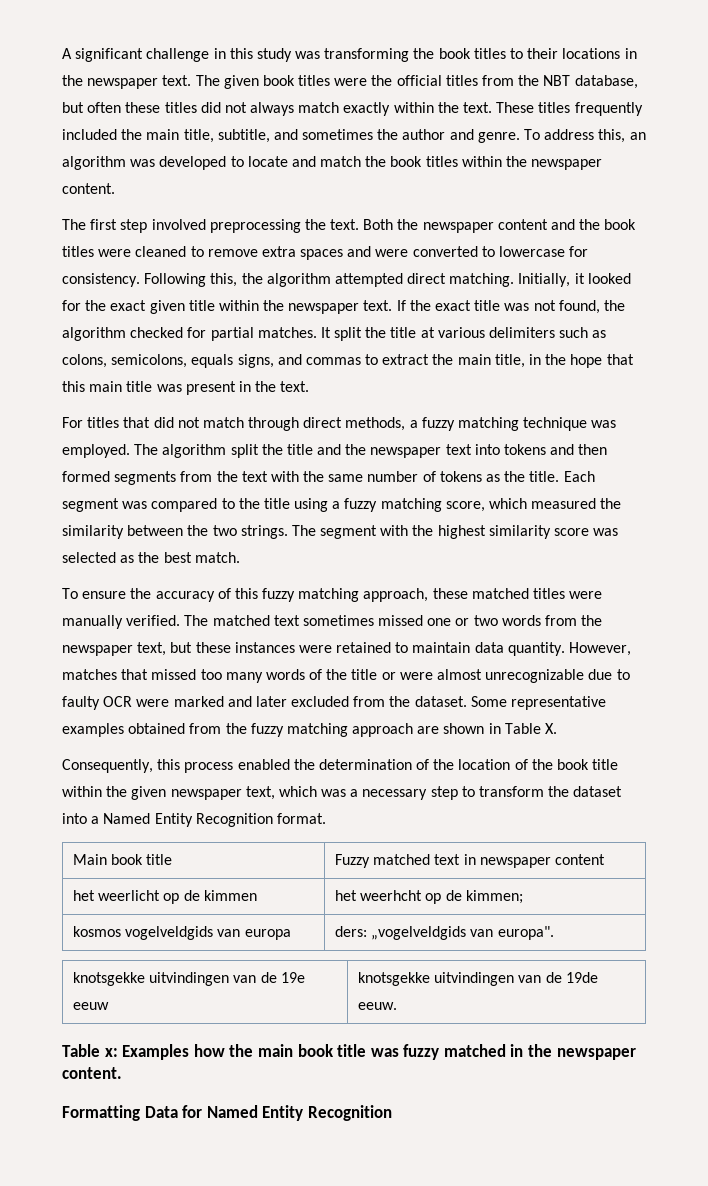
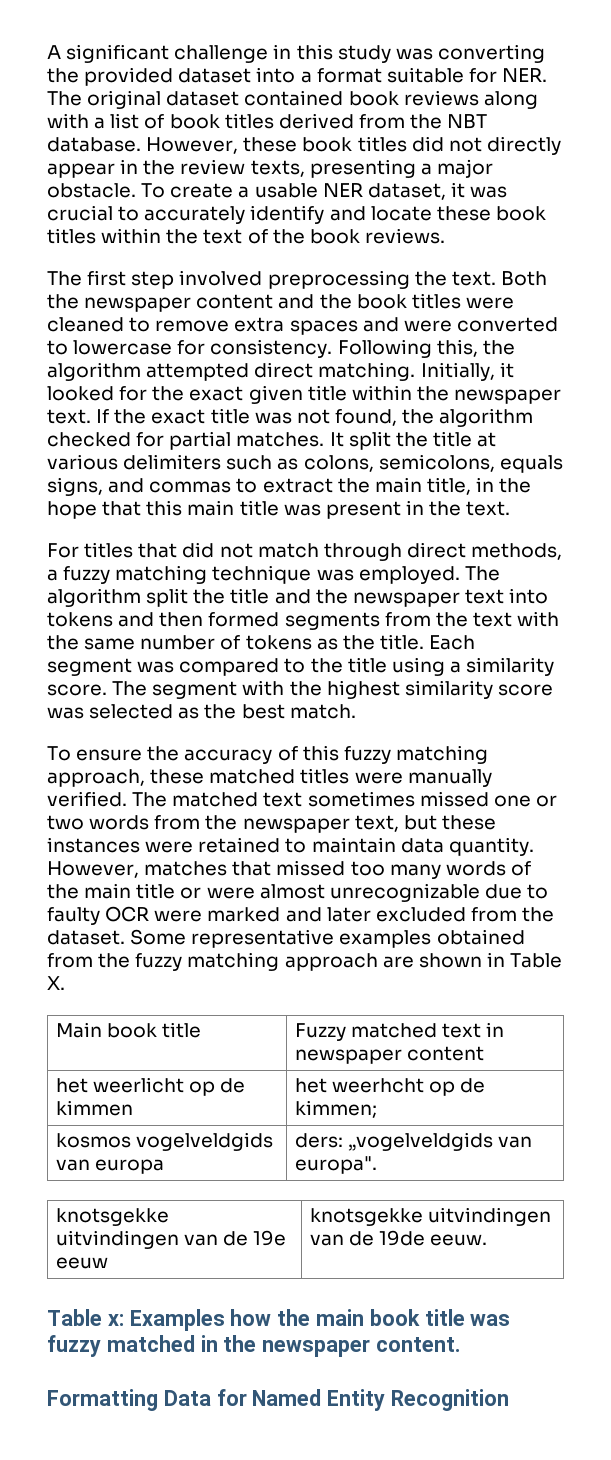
[324,48,637,62] [62,75,638,89] [62,102,643,116] [62,129,646,143] [62,156,603,170] [62,183,115,194] transforming the book titles to their locations in the newspaper text. The given book titles were the official titles from the NBT database, but often these titles did not always match exactly within the text. These titles frequently included the main title, subtitle, and sometimes the author and genre. To address this, an algorithm was developed to locate and match the book titles within the newspaper content. -> [437,44,545,63] [47,67,548,86] [47,90,538,109] [47,113,488,129] [47,136,561,155] [47,159,493,178] [47,182,508,200] [47,205,546,224] [47,228,445,244] converting the provided dataset into a format suitable for NER. The original dataset contained book reviews along with a list of book titles derived from the NBT database. However, these book titles did not directly appear in the review texts, presenting a major obstacle. To create a usable NER dataset, it was crucial to accurately identify and locate these book titles within the text of the book reviews.
[344,498,622,512] [62,525,288,539] fuzzy matching score, which measured the similarity between the two strings. -> [466,657,555,676] [47,684,107,696] similarity score.
(348, 674) none -> [84,883,132,899] main
[62,759,619,773] [62,786,623,800] [62,813,326,827] // Consequently, this process enabled the determination of the location of the book title within the given newspaper text, which was a necessary step to transform the dataset into a Named Entity Recognition format. -> (65, 983) none

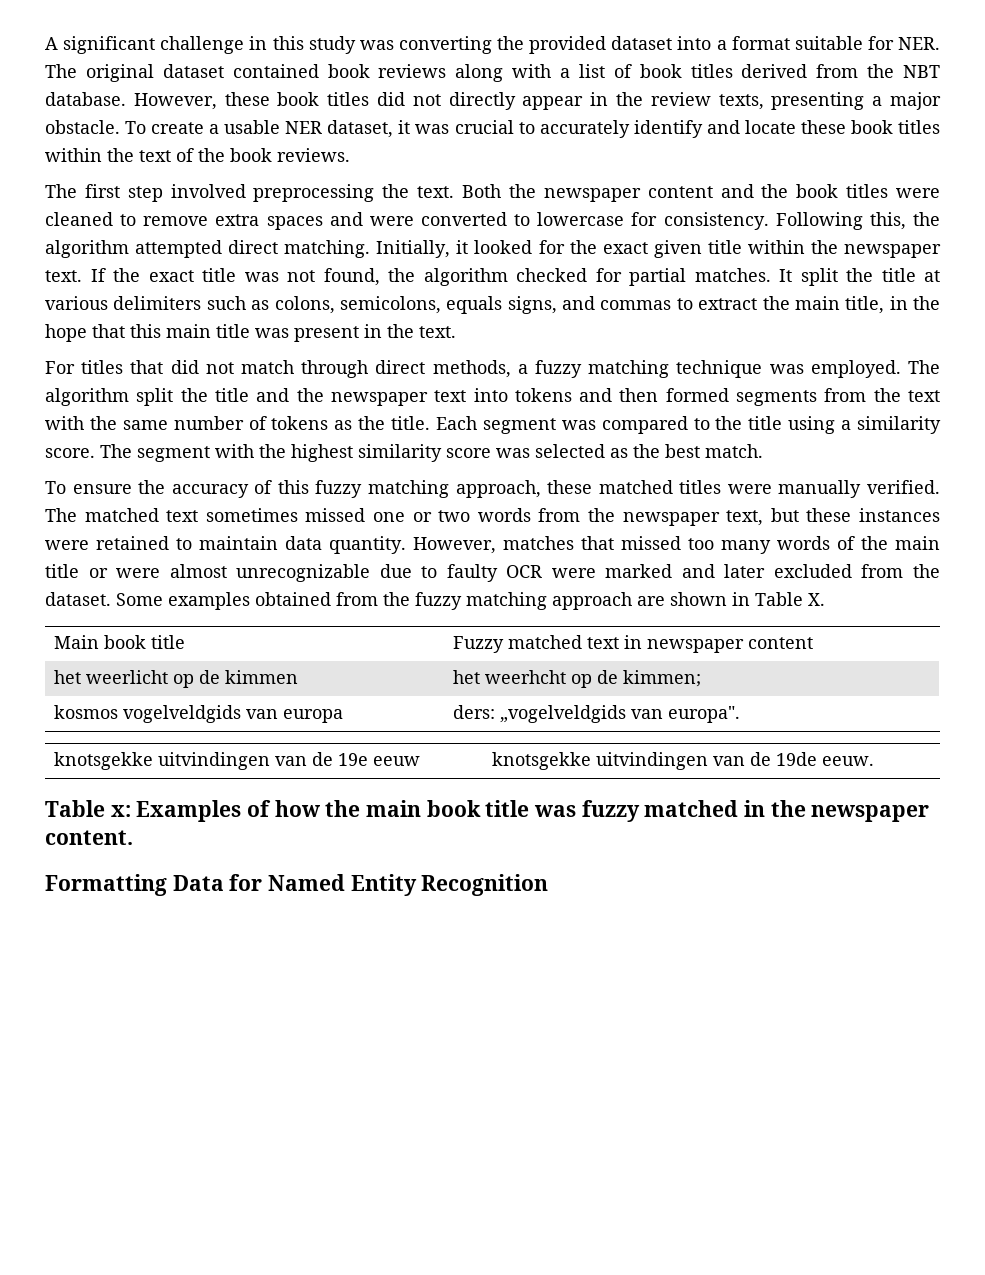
[191,929,335,948] representative -> (163, 599) none
(225, 1320) none -> [247,800,272,817] of

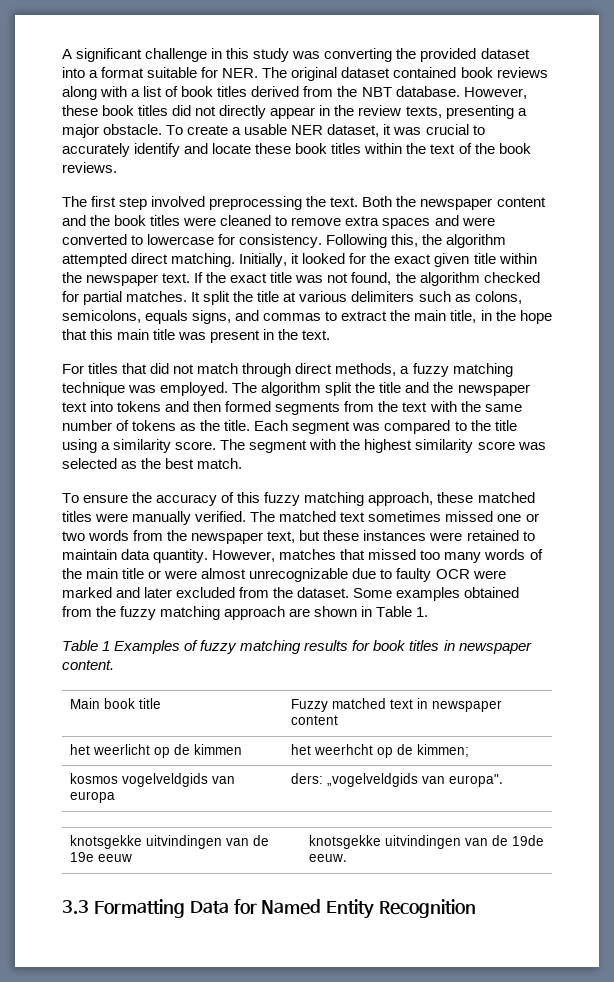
[808,593,825,606] X. -> [416,607,429,617] [62,640,532,654] [62,660,114,670] 1. // Table 1 Examples of fuzzy matching results for book titles in newspaper content.
[45,800,930,822] [45,830,133,845] Table x: Examples of how the main book title was fuzzy matched in the newspaper content. // -> [62,900,89,914] 3.3

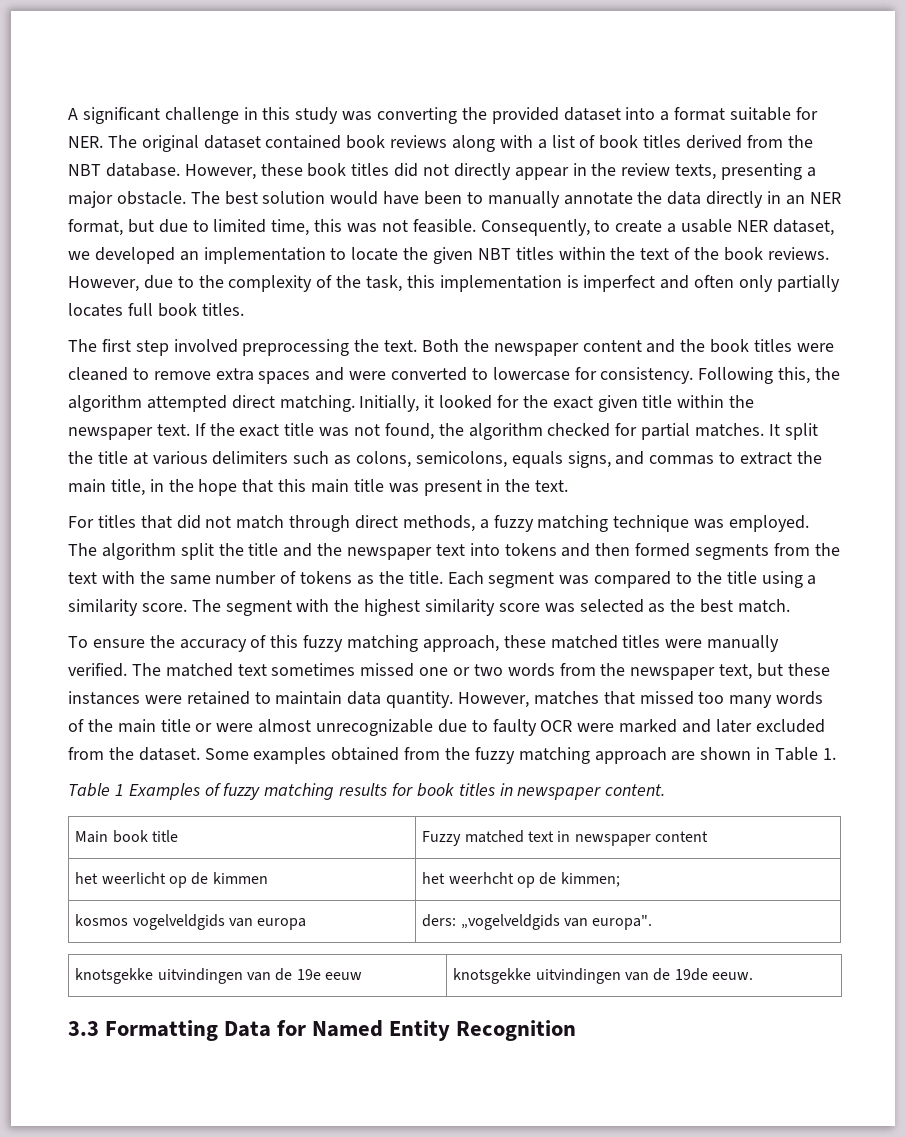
[166,125,184,135] To -> [190,191,841,208] [68,219,611,236] The best solution would have been to manually annotate the data directly in an NER format, but due to limited time, this was not feasible. Consequently, to
[383,124,485,135] [62,143,328,157] it was crucial to accurately identify and locate these book -> [68,247,511,264] we developed an implementation to locate the given NBT
(117, 167) none -> [68,275,840,292] [68,303,244,317] However, due to the complexity of the task, this implementation is imperfect and often only partially locates full book titles.

